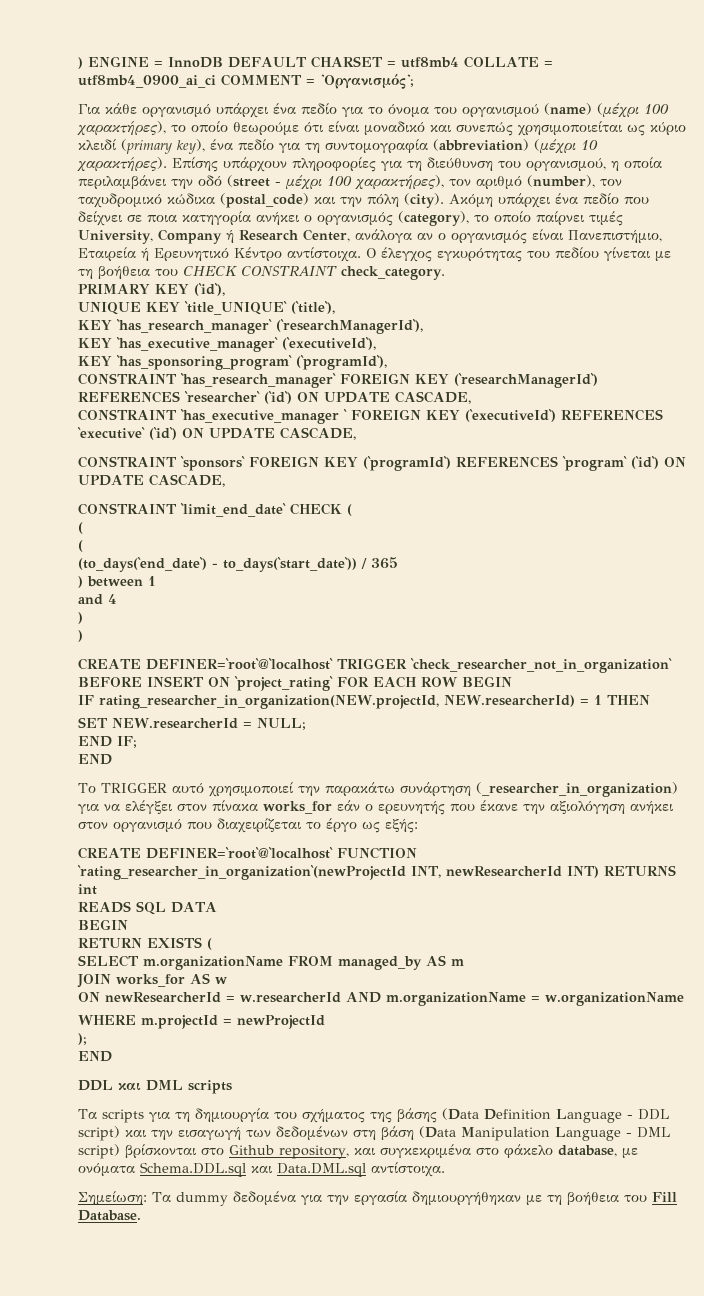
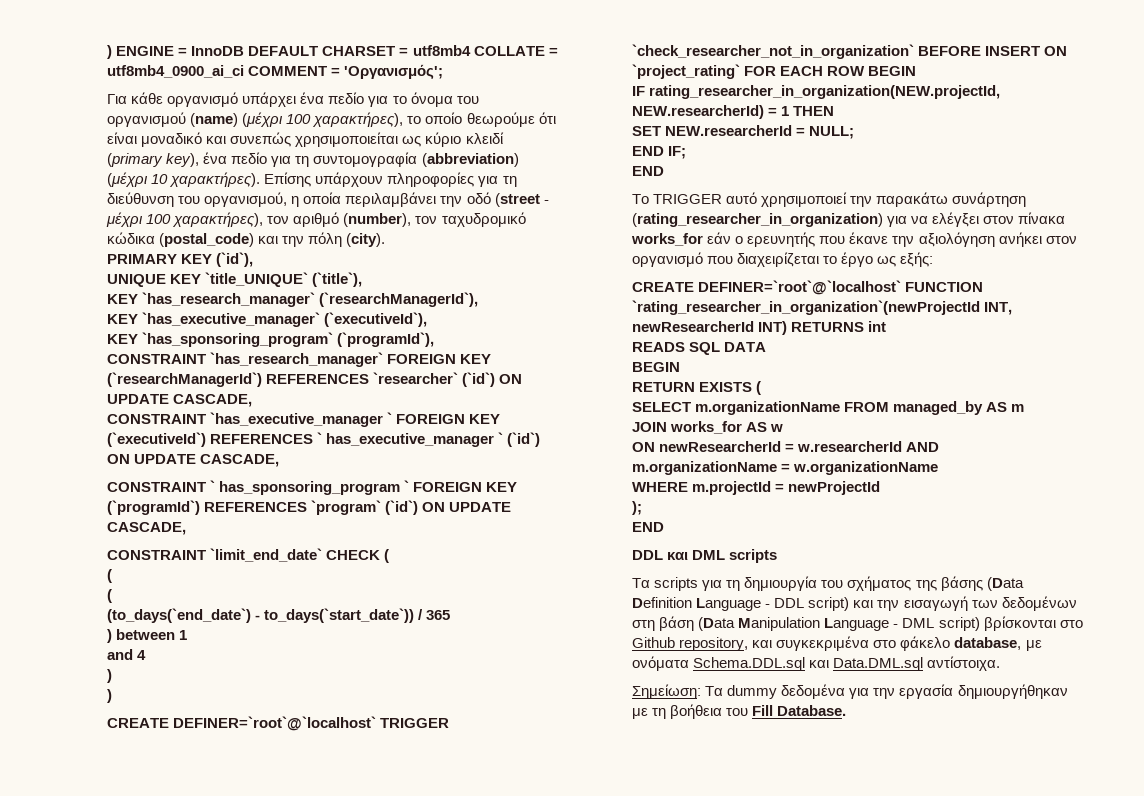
[448,193,649,208] [77,211,623,226] [77,229,662,244] [77,247,671,262] [77,266,445,280] Ακόμη υπάρχει ένα πεδίο που δείχνει σε ποια κατηγορία ανήκει ο οργανισμός (category), το οποίο παίρνει τιμές University, Company ή Research Center, ανάλογα αν ο οργανισμός είναι Πανεπιστήμιο, Εταιρεία ή Ερευνητικό Κέντρο αντίστοιχα. Ο έλεγχος εγκυρότητας του πεδίου γίνεται με τη βοήθεια του CHECK CONSTRAINT check_category. -> (386, 240) none
[76,427,356,440] [77,456,245,471] `executive` (`id`) ON UPDATE CASCADE, // CONSTRAINT `sponsors` -> [317,432,541,447] [107,454,280,467] [107,480,410,495] ` has_executive_manager ` (`id`) ON UPDATE CASCADE, // CONSTRAINT ` has_sponsoring_program `
[475,782,678,797] (_researcher_in_organization) -> [632,213,884,227] (rating_researcher_in_organization)

